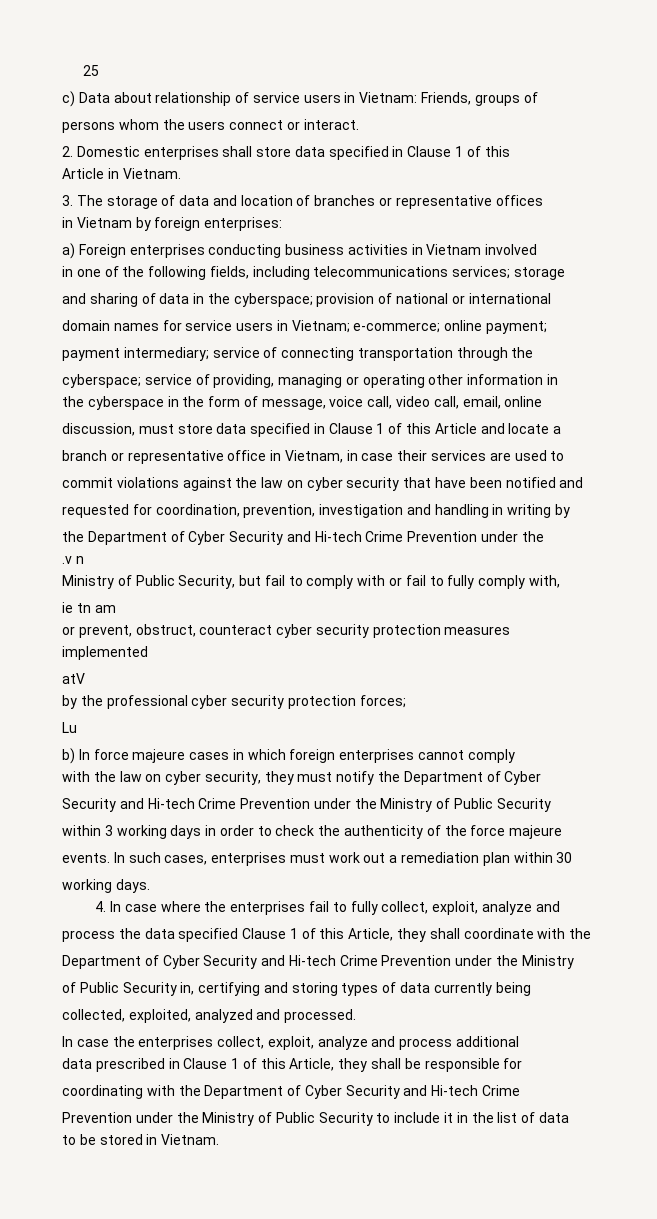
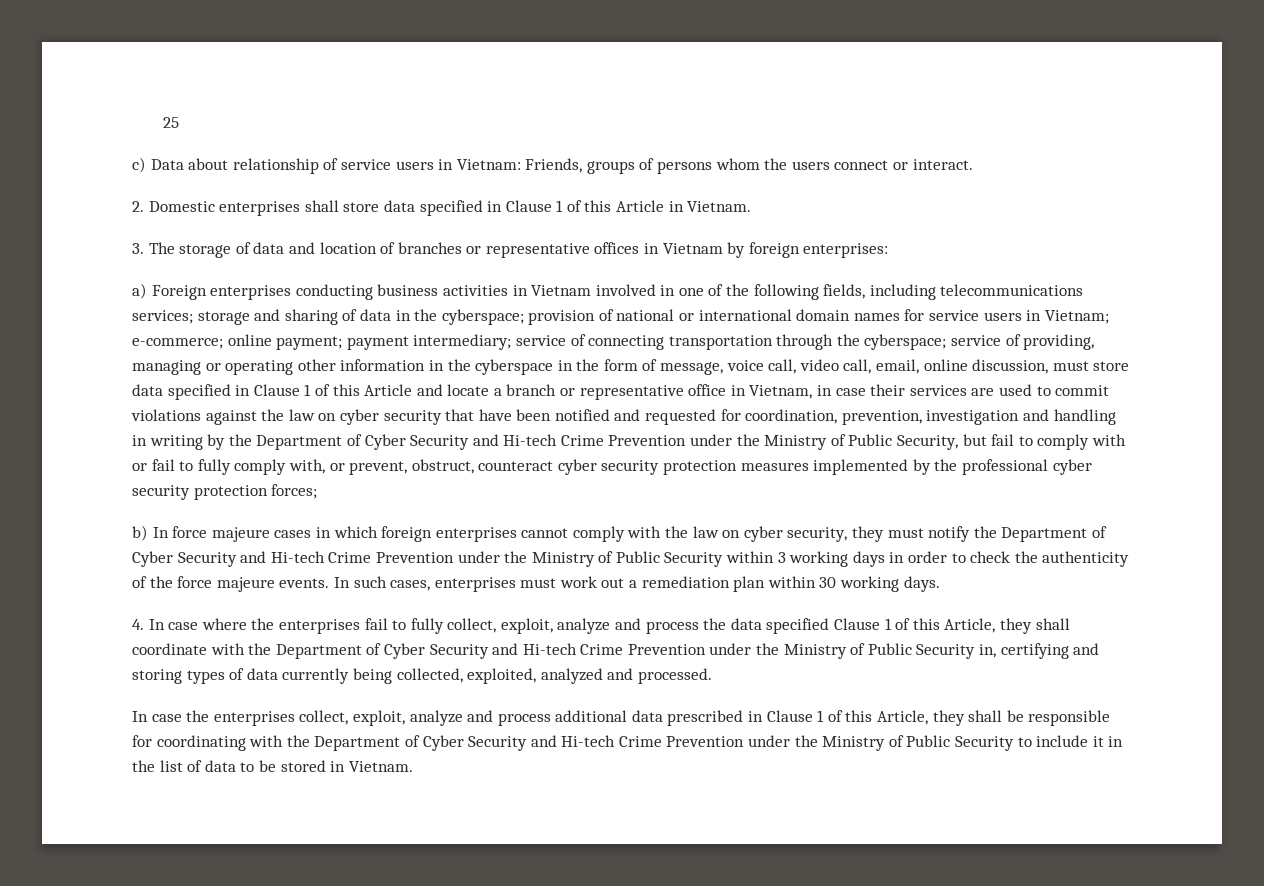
(538, 97) // -> (655, 164) none
(510, 151) // -> (612, 206) none
(543, 200) // -> (640, 248) none
(538, 249) // -> (656, 290) none
(566, 273) // -> (250, 318) none
(551, 298) // -> (792, 315) none
(548, 327) // -> (343, 343) none
(534, 352) // -> (860, 340) none
(559, 379) // -> (444, 365) none
(543, 401) // -> (968, 365) none
(562, 430) // -> (502, 392) none
(565, 456) // -> (1051, 391) none
(584, 482) // -> (641, 415) none
(571, 511) // -> (226, 442) none
[62,556,84,564] // .v n // -> (760, 440) none
[62,602,116,613] // ie tn am // -> (325, 466) none
[62,673,85,684] // atV // -> (909, 467) none
[62,722,77,733] // Lu -> (318, 491) none
(515, 756) // -> (625, 534) none
(542, 778) // -> (173, 559) none
(551, 805) // -> (724, 559) none
(563, 832) // -> (275, 584) none
(573, 857) // -> (837, 582) none
(560, 906) // -> (642, 624) none
(592, 933) // -> (272, 649) none
(574, 962) // -> (847, 651) none
(531, 989) // -> (392, 676) none
(520, 1041) // -> (628, 716) none
(523, 1063) // -> (152, 741) none
(521, 1090) // -> (662, 741) none
(569, 1117) // -> (236, 766) none

